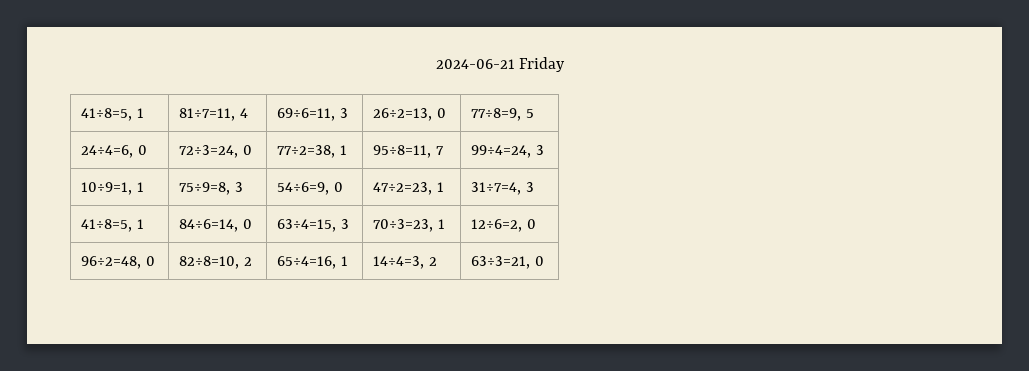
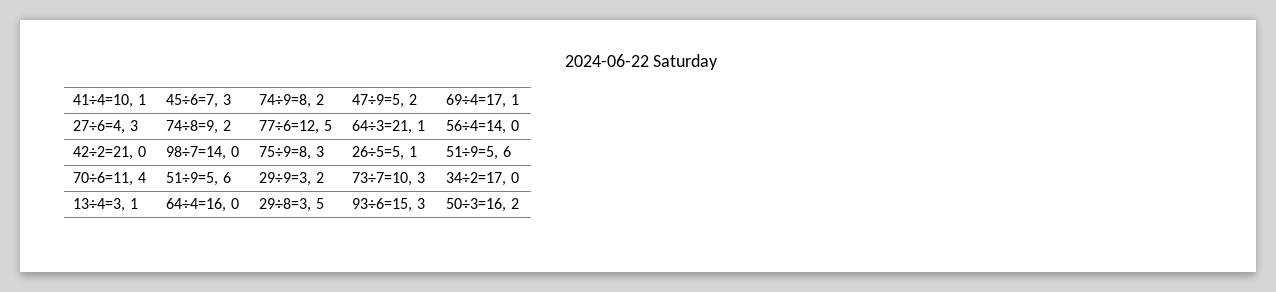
[435,57,566,72] [81,108,144,121] [179,108,248,121] [277,108,348,121] [373,108,446,121] [471,108,534,121] [81,145,147,158] [179,145,252,158] [277,145,347,158] [373,145,444,158] [471,145,544,158] [81,182,144,195] [179,182,243,195] [277,182,343,195] [373,182,444,195] [471,182,534,195] [81,219,144,232] [179,219,252,232] [277,219,349,232] [373,219,445,232] [471,219,536,232] [81,256,155,269] [179,256,252,269] [277,256,348,269] [373,256,437,269] [471,256,544,269] 2024-06-21 Friday // 41÷8=5, 1 | 81÷7=11, 4 | 69÷6=11, 3 | 26÷2=13, 0 | 77÷8=9, 5 // 24÷4=6, 0 | 72÷3=24, 0 | 77÷2=38, 1 | 95÷8=11, 7 | 99÷4=24, 3 // 10÷9=1, 1 | 75÷9=8, 3 | 54÷6=9, 0 | 47÷2=23, 1 | 31÷7=4, 3 // 41÷8=5, 1 | 84÷6=14, 0 | 63÷4=15, 3 | 70÷3=23, 1 | 12÷6=2, 0 // 96÷2=48, 0 | 82÷8=10, 2 | 65÷4=16, 1 | 14÷4=3, 2 | 63÷3=21, 0 -> [564,54,719,70] [73,94,146,108] [166,94,231,108] [259,94,324,108] [352,94,417,108] [446,94,519,108] [73,120,138,134] [166,120,231,134] [259,120,332,134] [352,120,425,134] [446,120,519,134] [73,146,146,160] [166,146,239,160] [259,146,324,160] [352,146,417,160] [446,146,511,160] [73,172,146,186] [166,172,231,186] [259,172,324,186] [352,172,425,186] [446,172,519,186] [73,198,138,212] [166,198,239,212] [259,198,324,212] [352,198,425,212] [446,198,519,212] 2024-06-22 Saturday // 41÷4=10, 1 | 45÷6=7, 3 | 74÷9=8, 2 | 47÷9=5, 2 | 69÷4=17, 1 // 27÷6=4, 3 | 74÷8=9, 2 | 77÷6=12, 5 | 64÷3=21, 1 | 56÷4=14, 0 // 42÷2=21, 0 | 98÷7=14, 0 | 75÷9=8, 3 | 26÷5=5, 1 | 51÷9=5, 6 // 70÷6=11, 4 | 51÷9=5, 6 | 29÷9=3, 2 | 73÷7=10, 3 | 34÷2=17, 0 // 13÷4=3, 1 | 64÷4=16, 0 | 29÷8=3, 5 | 93÷6=15, 3 | 50÷3=16, 2

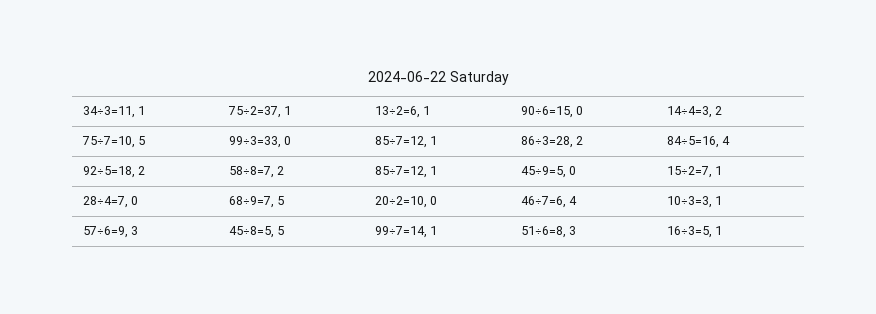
[73,94,146,108] [166,94,231,108] [259,94,324,108] [352,94,417,108] [446,94,519,108] [73,120,138,134] [166,120,231,134] [259,120,332,134] [352,120,425,134] [446,120,519,134] [73,146,146,160] [166,146,239,160] [259,146,324,160] [352,146,417,160] [446,146,511,160] [73,172,146,186] [166,172,231,186] [259,172,324,186] [352,172,425,186] [446,172,519,186] [73,198,138,212] [166,198,239,212] [259,198,324,212] [352,198,425,212] [446,198,519,212] 41÷4=10, 1 | 45÷6=7, 3 | 74÷9=8, 2 | 47÷9=5, 2 | 69÷4=17, 1 // 27÷6=4, 3 | 74÷8=9, 2 | 77÷6=12, 5 | 64÷3=21, 1 | 56÷4=14, 0 // 42÷2=21, 0 | 98÷7=14, 0 | 75÷9=8, 3 | 26÷5=5, 1 | 51÷9=5, 6 // 70÷6=11, 4 | 51÷9=5, 6 | 29÷9=3, 2 | 73÷7=10, 3 | 34÷2=17, 0 // 13÷4=3, 1 | 64÷4=16, 0 | 29÷8=3, 5 | 93÷6=15, 3 | 50÷3=16, 2 -> [82,106,146,118] [227,106,292,118] [374,106,431,118] [520,106,584,118] [666,106,723,118] [81,136,146,148] [228,136,292,148] [374,136,438,148] [520,136,584,148] [666,136,731,148] [82,166,146,178] [228,166,285,178] [374,166,438,178] [520,166,577,178] [666,166,723,178] [82,196,139,208] [228,196,285,208] [374,196,438,208] [520,196,578,208] [666,196,723,208] [82,226,139,238] [228,226,285,238] [374,226,438,238] [520,226,577,238] [666,226,723,238] 34÷3=11, 1 | 75÷2=37, 1 | 13÷2=6, 1 | 90÷6=15, 0 | 14÷4=3, 2 // 75÷7=10, 5 | 99÷3=33, 0 | 85÷7=12, 1 | 86÷3=28, 2 | 84÷5=16, 4 // 92÷5=18, 2 | 58÷8=7, 2 | 85÷7=12, 1 | 45÷9=5, 0 | 15÷2=7, 1 // 28÷4=7, 0 | 68÷9=7, 5 | 20÷2=10, 0 | 46÷7=6, 4 | 10÷3=3, 1 // 57÷6=9, 3 | 45÷8=5, 5 | 99÷7=14, 1 | 51÷6=8, 3 | 16÷3=5, 1

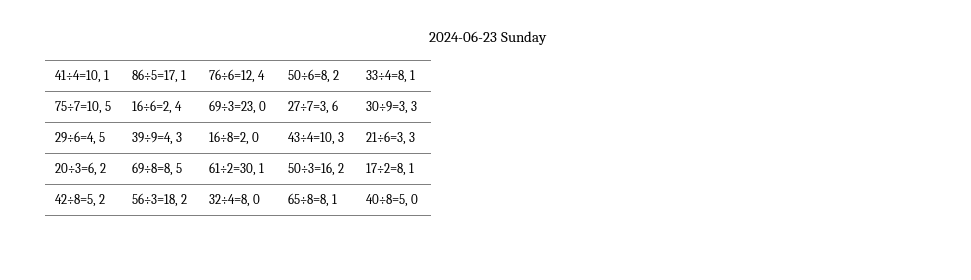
[367,71,509,85] [82,106,146,118] [227,106,292,118] [374,106,431,118] [520,106,584,118] [666,106,723,118] [81,136,146,148] [228,136,292,148] [374,136,438,148] [520,136,584,148] [666,136,731,148] [82,166,146,178] [228,166,285,178] [374,166,438,178] [520,166,577,178] [666,166,723,178] [82,196,139,208] [228,196,285,208] [374,196,438,208] [520,196,578,208] [666,196,723,208] [82,226,139,238] [228,226,285,238] [374,226,438,238] [520,226,577,238] [666,226,723,238] 2024-06-22 Saturday // 34÷3=11, 1 | 75÷2=37, 1 | 13÷2=6, 1 | 90÷6=15, 0 | 14÷4=3, 2 // 75÷7=10, 5 | 99÷3=33, 0 | 85÷7=12, 1 | 86÷3=28, 2 | 84÷5=16, 4 // 92÷5=18, 2 | 58÷8=7, 2 | 85÷7=12, 1 | 45÷9=5, 0 | 15÷2=7, 1 // 28÷4=7, 0 | 68÷9=7, 5 | 20÷2=10, 0 | 46÷7=6, 4 | 10÷3=3, 1 // 57÷6=9, 3 | 45÷8=5, 5 | 99÷7=14, 1 | 51÷6=8, 3 | 16÷3=5, 1 -> [429,31,547,45] [54,70,110,83] [131,69,187,83] [208,69,266,83] [287,69,340,83] [365,70,416,83] [54,101,112,114] [131,100,183,114] [208,100,267,114] [287,100,339,114] [365,101,418,114] [54,131,106,145] [131,132,183,145] [208,131,260,145] [287,132,345,145] [365,131,416,145] [54,162,107,176] [131,162,183,176] [208,162,265,176] [287,162,345,176] [365,163,415,176] [54,194,106,207] [131,193,188,207] [208,194,261,207] [287,193,338,207] [365,194,419,207] 2024-06-23 Sunday // 41÷4=10, 1 | 86÷5=17, 1 | 76÷6=12, 4 | 50÷6=8, 2 | 33÷4=8, 1 // 75÷7=10, 5 | 16÷6=2, 4 | 69÷3=23, 0 | 27÷7=3, 6 | 30÷9=3, 3 // 29÷6=4, 5 | 39÷9=4, 3 | 16÷8=2, 0 | 43÷4=10, 3 | 21÷6=3, 3 // 20÷3=6, 2 | 69÷8=8, 5 | 61÷2=30, 1 | 50÷3=16, 2 | 17÷2=8, 1 // 42÷8=5, 2 | 56÷3=18, 2 | 32÷4=8, 0 | 65÷8=8, 1 | 40÷8=5, 0

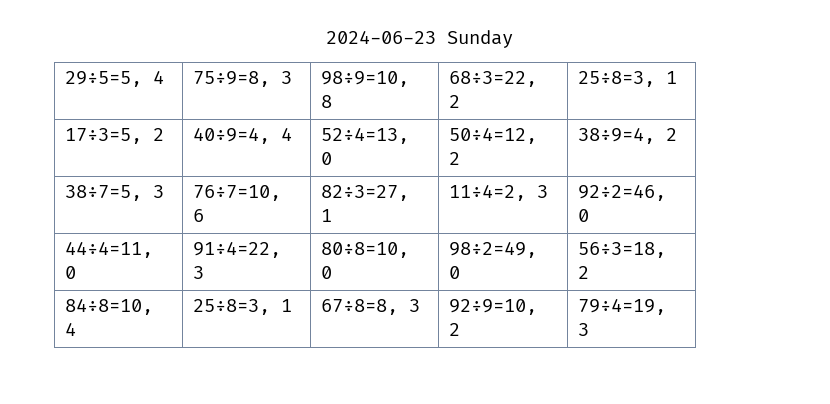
[54,70,110,83] [131,69,187,83] [208,69,266,83] [287,69,340,83] [365,70,416,83] [54,101,112,114] [131,100,183,114] [208,100,267,114] [287,100,339,114] [365,101,418,114] [54,131,106,145] [131,132,183,145] [208,131,260,145] [287,132,345,145] [365,131,416,145] [54,162,107,176] [131,162,183,176] [208,162,265,176] [287,162,345,176] [365,163,415,176] [54,194,106,207] [131,193,188,207] [208,194,261,207] [287,193,338,207] [365,194,419,207] 41÷4=10, 1 | 86÷5=17, 1 | 76÷6=12, 4 | 50÷6=8, 2 | 33÷4=8, 1 // 75÷7=10, 5 | 16÷6=2, 4 | 69÷3=23, 0 | 27÷7=3, 6 | 30÷9=3, 3 // 29÷6=4, 5 | 39÷9=4, 3 | 16÷8=2, 0 | 43÷4=10, 3 | 21÷6=3, 3 // 20÷3=6, 2 | 69÷8=8, 5 | 61÷2=30, 1 | 50÷3=16, 2 | 17÷2=8, 1 // 42÷8=5, 2 | 56÷3=18, 2 | 32÷4=8, 0 | 65÷8=8, 1 | 40÷8=5, 0 -> [64,70,164,87] [192,71,292,87] [320,71,409,87] [320,95,332,108] [448,71,537,87] [448,95,460,108] [577,71,677,87] [64,128,164,144] [192,127,292,144] [320,127,409,144] [320,152,332,165] [448,127,537,144] [448,152,460,165] [577,127,677,144] [64,185,164,201] [192,185,281,201] [192,209,204,222] [320,185,409,201] [320,209,332,222] [448,184,548,201] [577,184,666,201] [577,209,589,222] [64,241,153,258] [64,266,76,279] [192,241,281,258] [192,266,204,279] [320,242,409,258] [320,266,332,279] [448,241,537,258] [448,266,460,279] [577,242,666,258] [577,266,589,279] [64,298,153,315] [64,322,76,336] [192,299,292,315] [320,299,420,315] [448,299,537,315] [448,323,460,336] [577,298,666,315] [577,323,589,336] 29÷5=5, 4 | 75÷9=8, 3 | 98÷9=10, 8 | 68÷3=22, 2 | 25÷8=3, 1 // 17÷3=5, 2 | 40÷9=4, 4 | 52÷4=13, 0 | 50÷4=12, 2 | 38÷9=4, 2 // 38÷7=5, 3 | 76÷7=10, 6 | 82÷3=27, 1 | 11÷4=2, 3 | 92÷2=46, 0 // 44÷4=11, 0 | 91÷4=22, 3 | 80÷8=10, 0 | 98÷2=49, 0 | 56÷3=18, 2 // 84÷8=10, 4 | 25÷8=3, 1 | 67÷8=8, 3 | 92÷9=10, 2 | 79÷4=19, 3

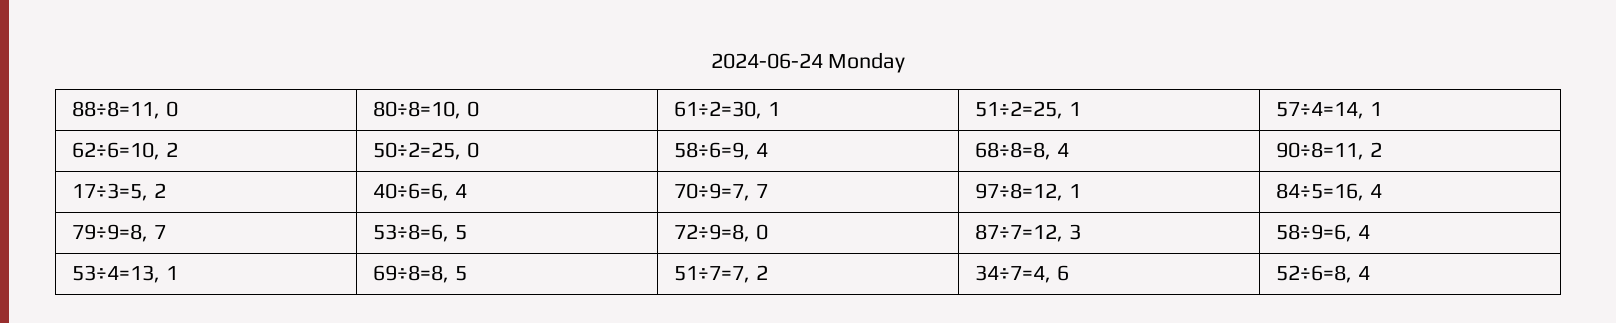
[325,30,513,48] [64,70,164,87] [192,71,292,87] [320,71,409,87] [320,95,332,108] [448,71,537,87] [448,95,460,108] [577,71,677,87] 2024-06-23 Sunday // 29÷5=5, 4 | 75÷9=8, 3 | 98÷9=10, 8 | 68÷3=22, 2 | 25÷8=3, 1 -> [710,52,906,73] [72,101,178,119] [373,101,479,119] [674,101,780,119] [975,101,1081,119] [1276,102,1382,119] [72,142,178,160] [373,142,479,160] [674,142,768,160] [975,142,1069,160] [1276,142,1382,160] 2024-06-24 Monday // 88÷8=11, 0 | 80÷8=10, 0 | 61÷2=30, 1 | 51÷2=25, 1 | 57÷4=14, 1 // 62÷6=10, 2 | 50÷2=25, 0 | 58÷6=9, 4 | 68÷8=8, 4 | 90÷8=11, 2
[192,127,292,144] [320,127,409,144] [320,152,332,165] [448,127,537,144] [448,152,460,165] [577,127,677,144] [64,185,164,201] [192,185,281,201] [192,209,204,222] [320,185,409,201] [320,209,332,222] [448,184,548,201] [577,184,666,201] [577,209,589,222] [64,241,153,258] [64,266,76,279] [192,241,281,258] [192,266,204,279] [320,242,409,258] [320,266,332,279] [448,241,537,258] [448,266,460,279] [577,242,666,258] [577,266,589,279] [64,298,153,315] [64,322,76,336] [192,299,292,315] [320,299,420,315] [448,299,537,315] [448,323,460,336] [577,298,666,315] [577,323,589,336] 40÷9=4, 4 | 52÷4=13, 0 | 50÷4=12, 2 | 38÷9=4, 2 // 38÷7=5, 3 | 76÷7=10, 6 | 82÷3=27, 1 | 11÷4=2, 3 | 92÷2=46, 0 // 44÷4=11, 0 | 91÷4=22, 3 | 80÷8=10, 0 | 98÷2=49, 0 | 56÷3=18, 2 // 84÷8=10, 4 | 25÷8=3, 1 | 67÷8=8, 3 | 92÷9=10, 2 | 79÷4=19, 3 -> [373,183,467,201] [674,183,768,201] [975,183,1081,201] [1276,183,1382,201] [72,224,166,242] [373,224,467,242] [674,224,768,242] [975,224,1081,242] [1276,224,1370,242] [72,265,178,283] [373,265,467,283] [674,265,768,283] [975,265,1069,283] [1276,265,1370,283] 40÷6=6, 4 | 70÷9=7, 7 | 97÷8=12, 1 | 84÷5=16, 4 // 79÷9=8, 7 | 53÷8=6, 5 | 72÷9=8, 0 | 87÷7=12, 3 | 58÷9=6, 4 // 53÷4=13, 1 | 69÷8=8, 5 | 51÷7=7, 2 | 34÷7=4, 6 | 52÷6=8, 4

